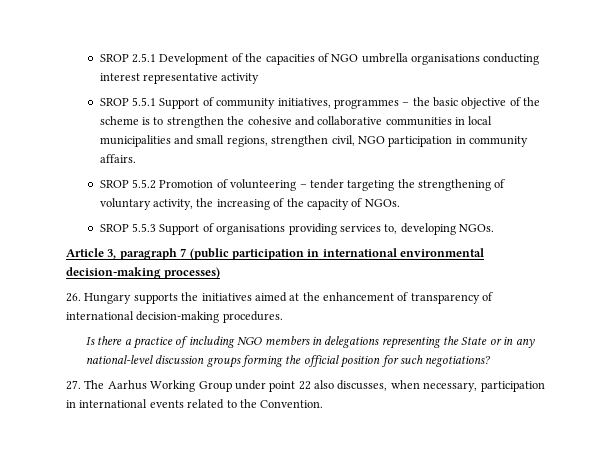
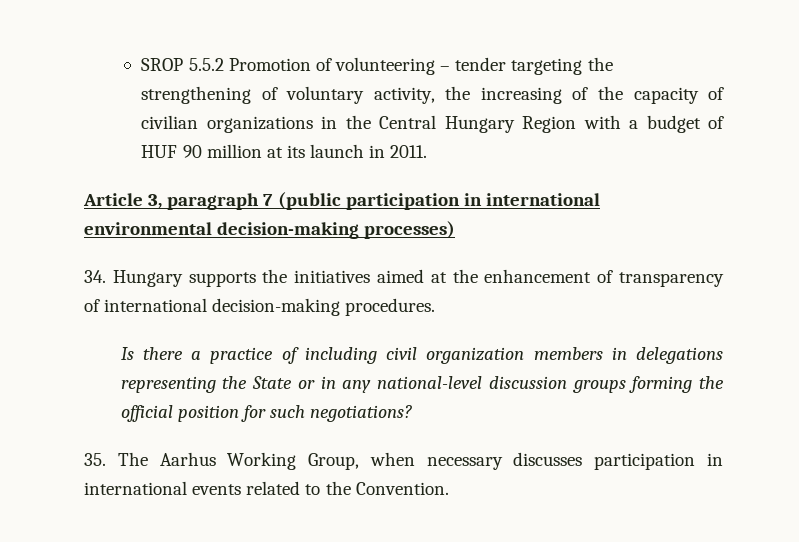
[99,53,540,65] [99,73,260,84] [99,97,541,109] [99,116,493,128] [99,135,529,147] [99,154,136,163] [99,180,129,188] SROP 2.5.1 Development of the capacities of NGO umbrella organisations conducting interest representative activity // SROP 5.5.1 Support of community initiatives, programmes – the basic objective of the scheme is to strengthen the cohesive and collaborative communities in local municipalities and small regions, strengthen civil, NGO participation in community affairs. // SROP -> [141,58,184,71] SROP
[364,199,400,207] [99,223,495,235] NGOs. // SROP 5.5.3 Support of organisations providing services to, developing NGOs. -> [141,115,725,133] [141,144,428,158] civilian organizations in the Central Hungary Region with a budget of HUF 90 million at its launch in 2011.
[66,293,81,302] 26. -> [84,270,106,283] 34.
[237,337,263,345] NGO -> [386,347,525,364] civil organization
[66,380,81,390] 27. -> [84,453,106,466] 35.
[198,380,478,392] Group under point 22 also discusses, when necessary, -> [308,452,583,470] Group, when necessary discusses

